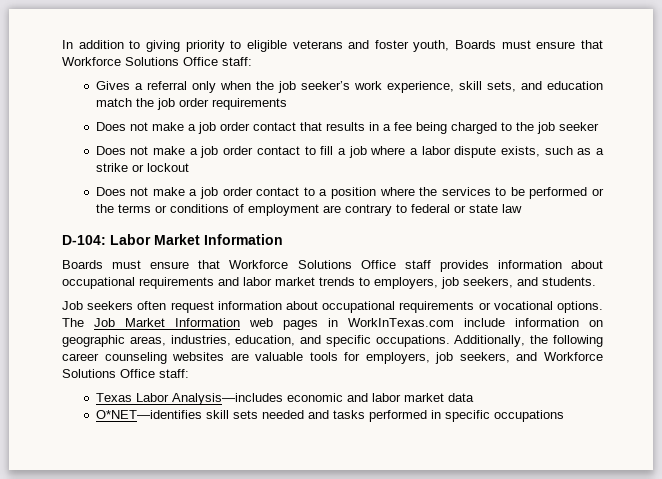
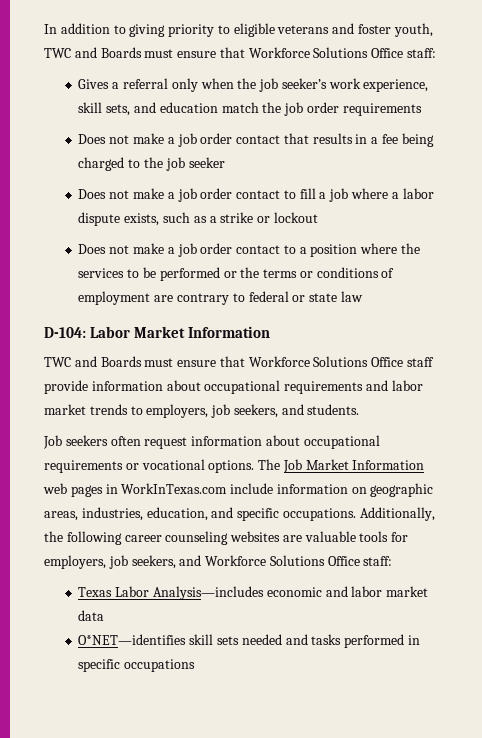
(450, 46) none -> [44,47,97,58] TWC and
(283, 239) none -> [44,356,97,367] TWC and
[439,260,489,272] provides -> [44,380,88,394] provide

